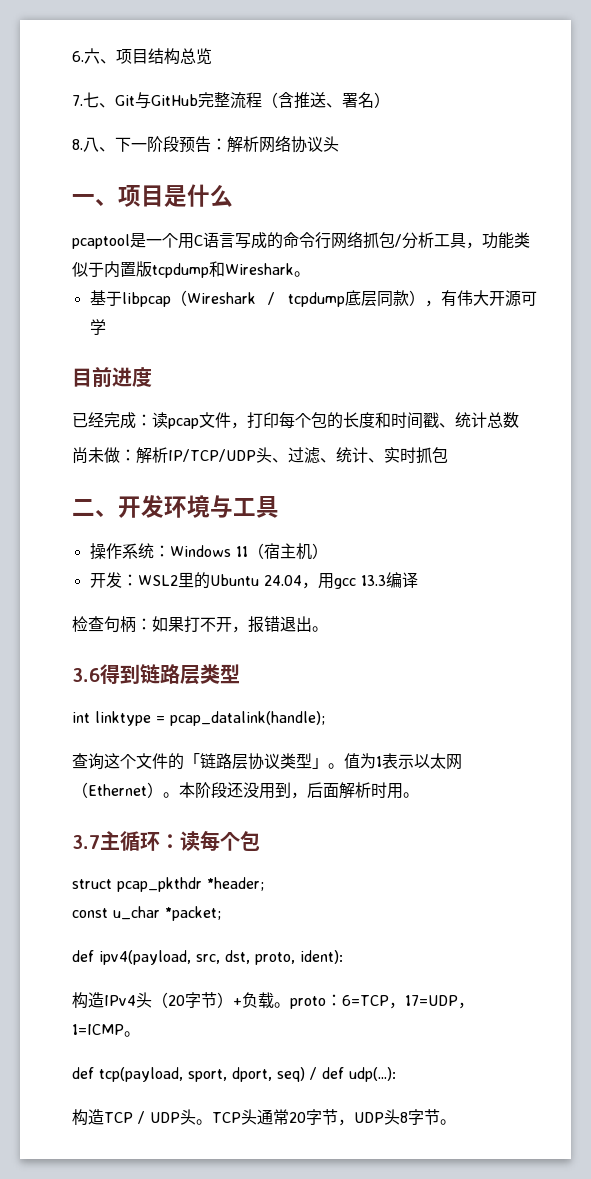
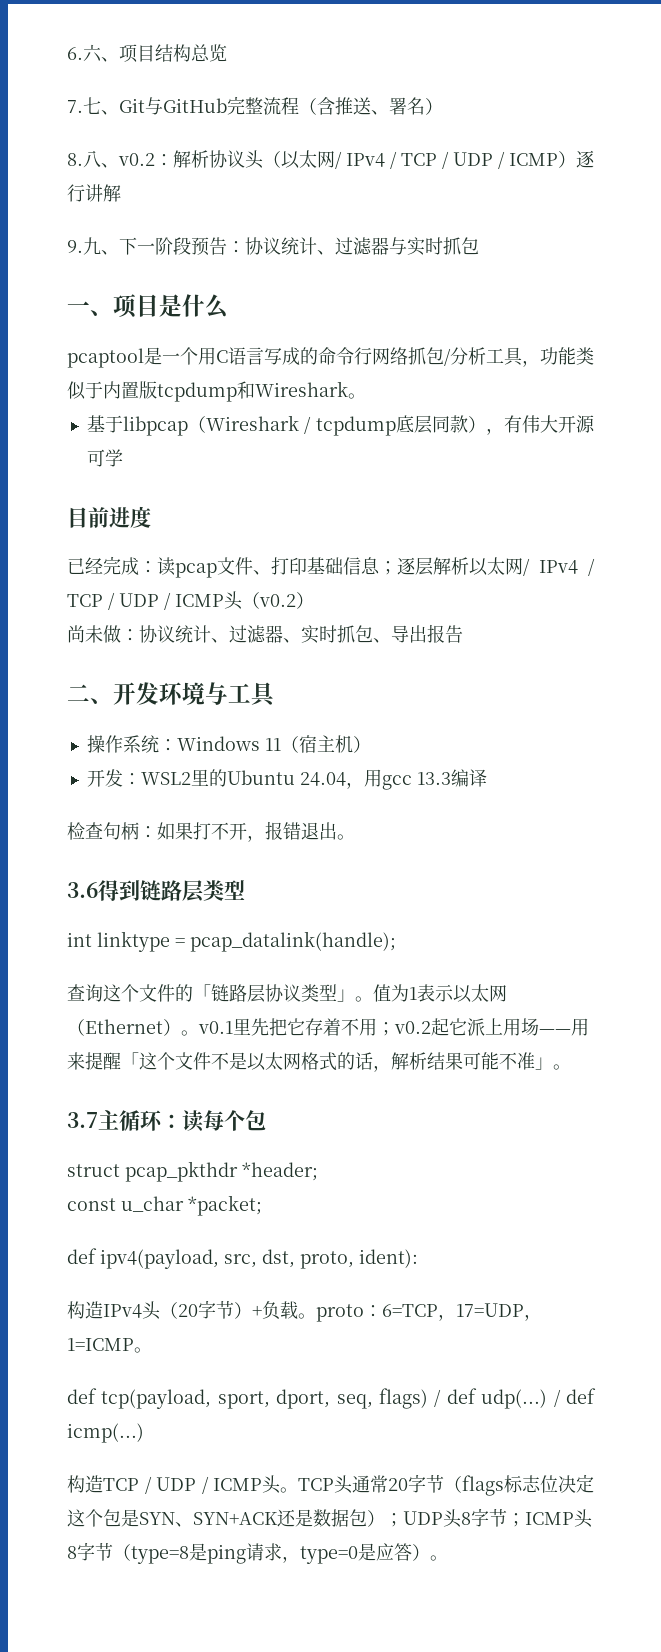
[115,135,339,153] 下一阶段预告：解析网络协议头 -> [118,150,595,169] [67,184,121,202] [67,237,479,256] v0.2：解析协议头（以太网/ IPv4 / TCP / UDP / ICMP）逐行讲解 // 9.九、下一阶段预告：协议统计、过滤器与实时抓包
[231,412,519,429] [72,447,368,464] ，打印每个包的长度和时间戳、统计总数 // 尚未做：解析IP/TCP/UDP头、过滤、统计 -> [253,557,595,576] [67,591,314,610] [67,625,283,643] 、打印基础信息；逐层解析以太网/ IPv4 / TCP / UDP / ICMP头（v0.2） // 尚未做：协议统计、过滤器
(448, 455) none -> [373,624,463,643] 、导出报告
[179,782,403,799] 本阶段还没用到，后面解析时用 -> [198,1018,589,1036] [67,1052,553,1072] v0.1里先把它存着不用；v0.2起它派上用场——用来提醒「这个文件不是以太网格式的话，解析结果可能不准」
[277,1067,396,1082] seq) / def udp(...): -> [336,1388,596,1409] [67,1423,144,1443] seq, flags) / def udp(...) / def icmp(...)
(180, 1117) none -> [201,1476,262,1494] / ICMP
[338,1109,440,1126] ，UDP头8字节 -> [444,1474,594,1496] [67,1508,593,1528] [67,1542,430,1564] （flags标志位决定这个包是SYN、SYN+ACK还是数据包）；UDP头8字节；ICMP头8字节（type=8是ping请求，type=0是应答）

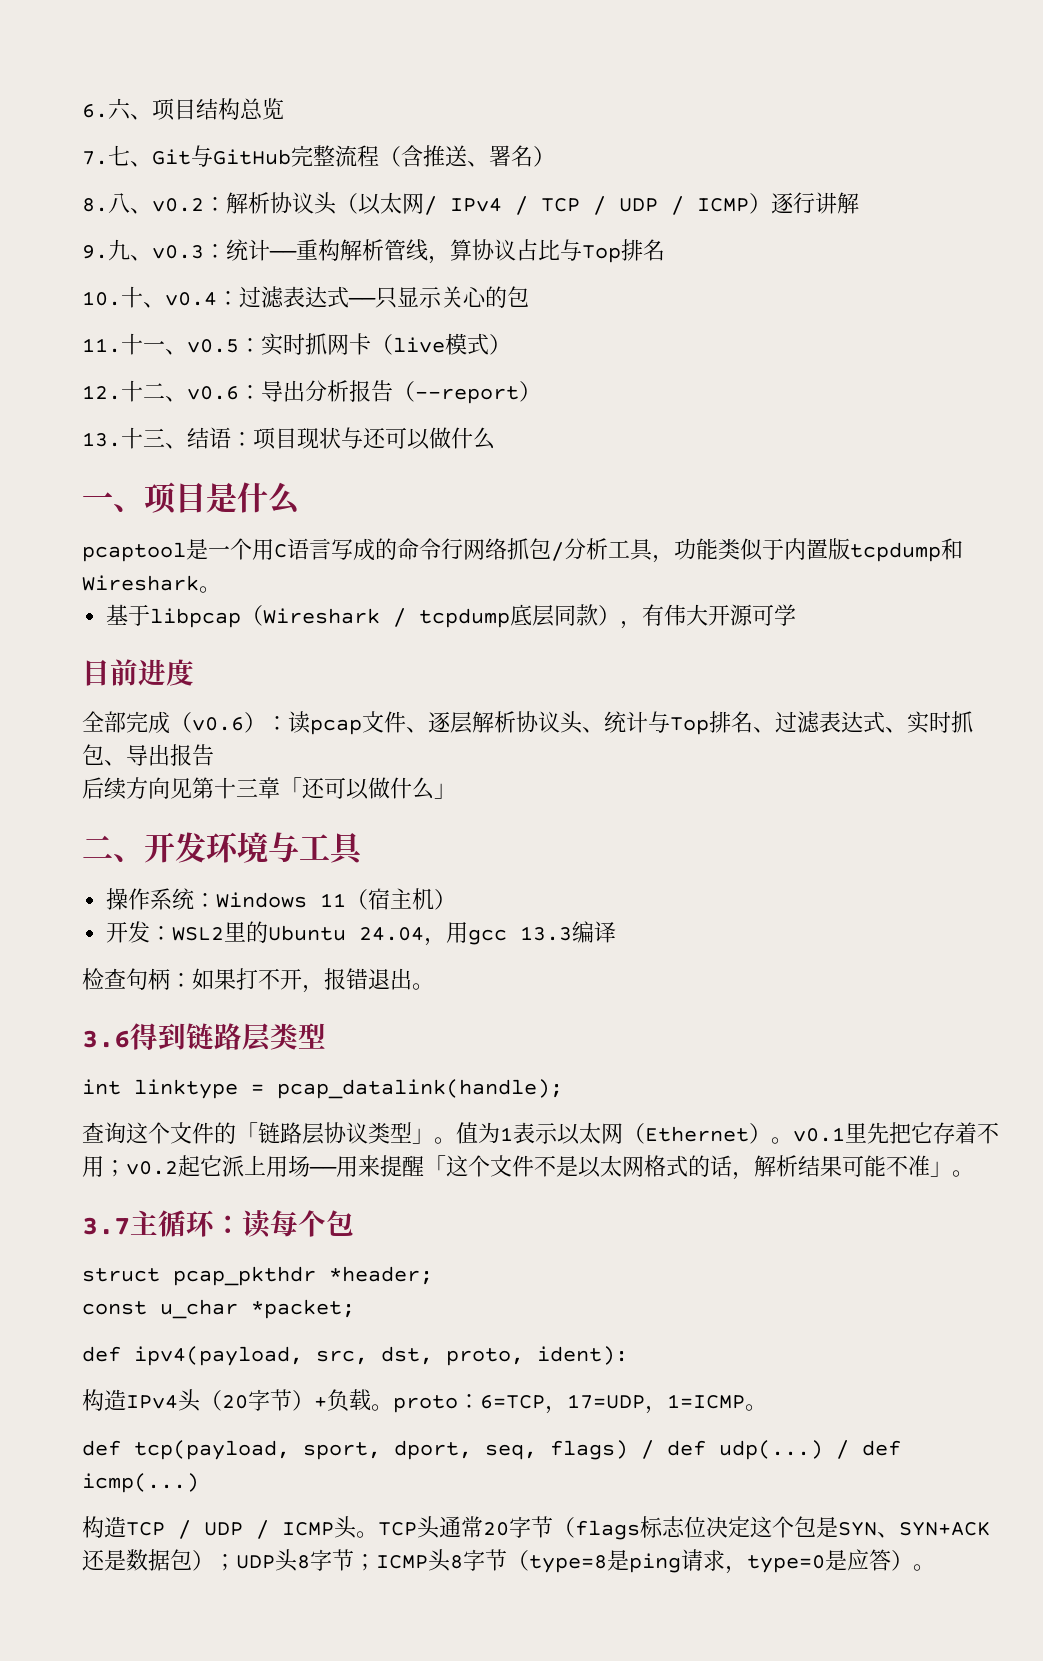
[119,237,479,256] 下一阶段预告：协议统计、过滤器与实时抓包 -> [152,239,665,264] [82,286,529,309] [82,333,511,356] [82,380,541,404] [82,427,495,450] v0.3：统计——重构解析管线，算协议占比与Top排名 // 10.十、v0.4：过滤表达式——只显示关心的包 // 11.十一、v0.5：实时抓网卡（live模式） // 12.十二、v0.6：导出分析报告（--report） // 13.十三、结语：项目现状与还可以做什么
[67,556,595,578] [67,591,314,610] [67,625,283,643] 已经完成：读pcap文件、打印基础信息；逐层解析以太网/ IPv4 / TCP / UDP / ICMP头（v0.2） // 尚未做：协议统计、过滤器 -> [82,711,885,735] 全部完成（v0.6）：读pcap文件、逐层解析协议头、统计与Top排名、过滤表达式
(463, 634) none -> [82,777,456,800] // 后续方向见第十三章「还可以做什么」

